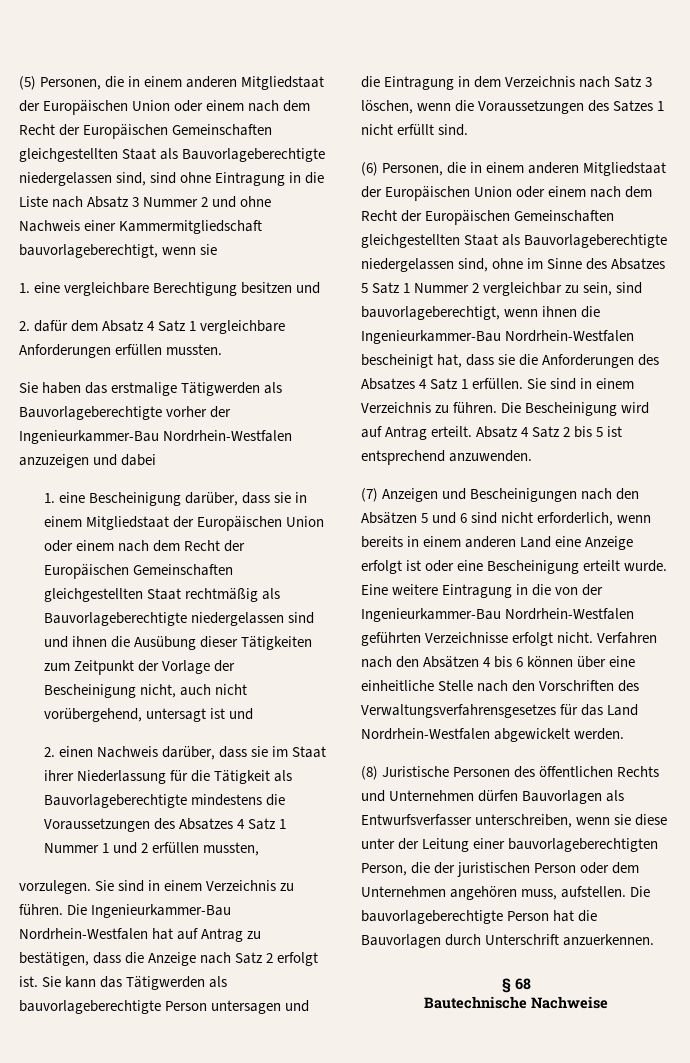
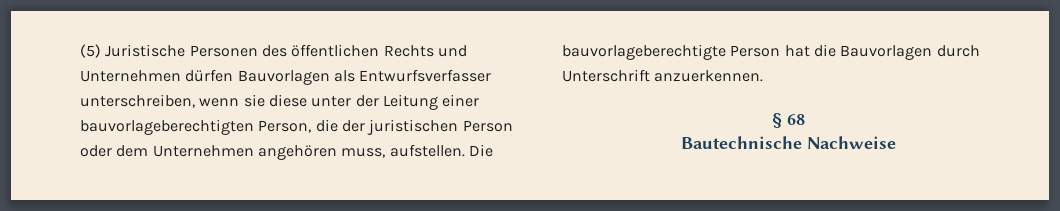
[40,76,325,90] [19,100,311,115] [19,124,273,139] [19,148,326,162] [19,172,325,186] [19,196,272,208] [19,220,263,234] [19,244,218,258] [19,282,321,296] [19,320,286,334] [19,344,223,358] [19,382,283,396] [19,406,232,420] [19,430,293,444] [19,454,157,468] [43,492,307,506] [43,516,324,531] [43,540,245,552] [43,564,233,579] [43,588,280,602] [43,612,314,626] [43,636,312,650] [43,660,235,675] [43,684,247,698] [43,708,253,722] [43,746,327,760] [43,770,292,784] [43,794,285,808] [43,818,286,832] [43,842,259,856] [19,880,295,894] [19,904,232,918] [19,928,262,942] [19,952,319,966] [19,976,228,990] [19,1000,310,1014] [361,76,653,90] [361,100,665,114] [361,124,469,136] [361,162,667,176] [361,186,653,201] [361,210,615,225] [361,234,668,248] [361,258,666,272] [361,282,643,296] [361,306,601,320] [361,330,635,344] [361,354,660,368] [361,378,635,390] [361,402,650,416] [361,426,623,440] [361,450,533,465] [361,488,640,502] [361,512,652,526] [361,536,634,550] [361,560,668,574] [361,584,604,598] [361,608,635,622] [361,632,658,646] [361,656,636,668] [361,680,640,692] [361,704,639,718] [361,728,625,742] [361,766,378,780] Personen, die in einem anderen Mitgliedstaat der Europäischen Union oder einem nach dem Recht der Europäischen Gemeinschaften gleichgestellten Staat als Bauvorlageberechtigte niedergelassen sind, sind ohne Eintragung in die Liste nach Absatz 3 Nummer 2 und ohne Nachweis einer Kammermitgliedschaft bauvorlageberechtigt, wenn sie // 1. eine vergleichbare Berechtigung besitzen und // 2. dafür dem Absatz 4 Satz 1 vergleichbare Anforderungen erfüllen mussten. // Sie haben das erstmalige Tätigwerden als Bauvorlageberechtigte vorher der Ingenieurkammer-Bau Nordrhein-Westfalen anzuzeigen und dabei // 1. eine Bescheinigung darüber, dass sie in einem Mitgliedstaat der Europäischen Union oder einem nach dem Recht der Europäischen Gemeinschaften gleichgestellten Staat rechtmäßig als Bauvorlageberechtigte niedergelassen sind und ihnen die Ausübung dieser Tätigkeiten zum Zeitpunkt der Vorlage der Bescheinigung nicht, auch nicht vorübergehend, untersagt ist und // 2. einen Nachweis darüber, dass sie im Staat ihrer Niederlassung für die Tätigkeit als Bauvorlageberechtigte mindestens die Voraussetzungen des Absatzes 4 Satz 1 Nummer 1 und 2 erfüllen mussten, // vorzulegen. Sie sind in einem Verzeichnis zu führen. Die Ingenieurkammer-Bau Nordrhein-Westfalen hat auf Antrag zu bestätigen, dass die Anzeige nach Satz 2 erfolgt ist. Sie kann das Tätigwerden als bauvorlageberechtigte Person untersagen und die Eintragung in dem Verzeichnis nach Satz 3 löschen, wenn die Voraussetzungen des Satzes 1 nicht erfüllt sind. // (6) Personen, die in einem anderen Mitgliedstaat der Europäischen Union oder einem nach dem Recht der Europäischen Gemeinschaften gleichgestellten Staat als Bauvorlageberechtigte niedergelassen sind, ohne im Sinne des Absatzes 5 Satz 1 Nummer 2 vergleichbar zu sein, sind bauvorlageberechtigt, wenn ihnen die Ingenieurkammer-Bau Nordrhein-Westfalen bescheinigt hat, dass sie die Anforderungen des Absatzes 4 Satz 1 erfüllen. Sie sind in einem Verzeichnis zu führen. Die Bescheinigung wird auf Antrag erteilt. Absatz 4 Satz 2 bis 5 ist entsprechend anzuwenden. // (7) Anzeigen und Bescheinigungen nach den Absätzen 5 und 6 sind nicht erforderlich, wenn bereits in einem anderen Land eine Anzeige erfolgt ist oder eine Bescheinigung erteilt wurde. Eine weitere Eintragung in die von der Ingenieurkammer-Bau Nordrhein-Westfalen geführten Verzeichnisse erfolgt nicht. Verfahren nach den Absätzen 4 bis 6 können über eine einheitliche Stelle nach den Vorschriften des Verwaltungsverfahrensgesetzes für das Land Nordrhein-Westfalen abgewickelt werden. // (8) -> (101, 51) none

